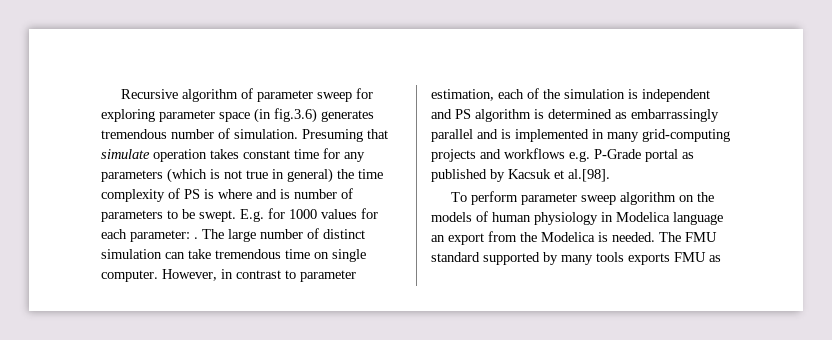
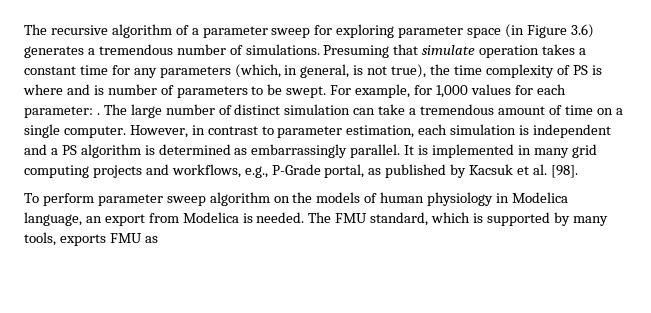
[120,89,178,99] Recursive -> [24,24,108,35] The recursive
(253, 93) none -> [191,28,199,35] a
[274,108,374,123] fig.3.6) generates -> [526,24,594,38] [24,46,95,58] Figure 3.6) generates a
[234,129,298,139] simulation. -> [245,44,320,55] simulations.
(239, 154) none -> [579,48,587,55] a
[167,168,333,183] (which is not true in general) -> [234,64,427,78] (which, in general, is not true),
[240,208,317,222] E.g. for 1000 -> [330,84,468,98] For example, for 1,000
[215,249,281,259] tremendous -> [409,104,562,115] a tremendous amount of
(329, 255) none -> [615,108,623,115] a
[527,88,560,99] of the -> (448, 129) none
(452, 114) none -> [50,148,58,155] a
[431,129,498,142] parallel and -> [350,144,415,158] parallel. It
[642,129,730,142] [431,148,678,162] grid-computing projects and workflows e.g. P-Grade portal -> [571,144,597,158] [24,164,365,178] grid computing projects and workflows, e.g., P-Grade portal,
[568,169,610,182] al.[98]. -> [532,164,578,178] al. [98].
[673,212,723,225] language -> [24,212,82,226] language,
[520,232,537,242] the -> (179, 218) none
[431,252,480,262] standard -> [370,212,484,226] standard, which is
[596,252,624,262] tools -> [24,232,56,246] tools,

